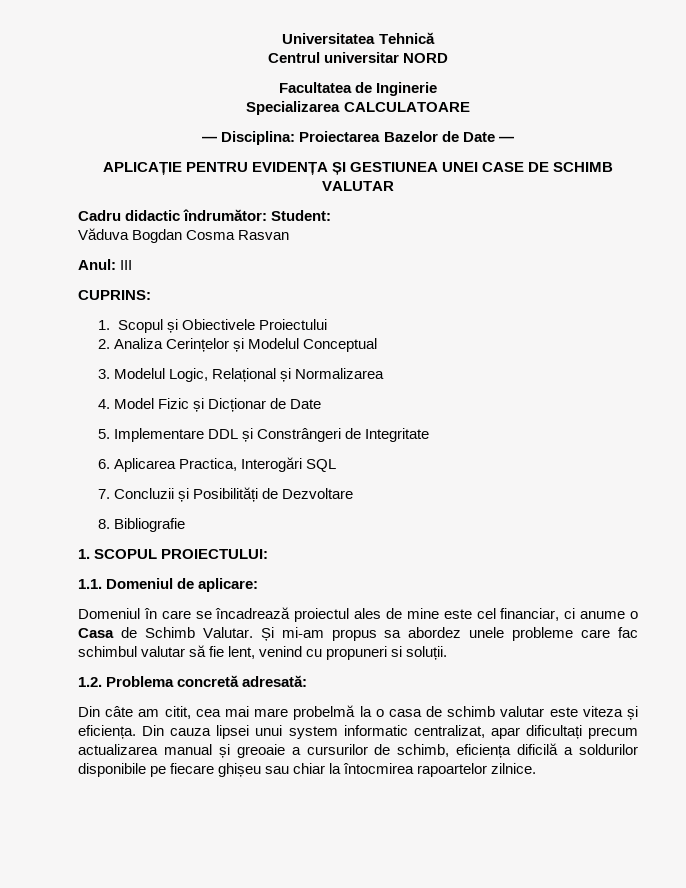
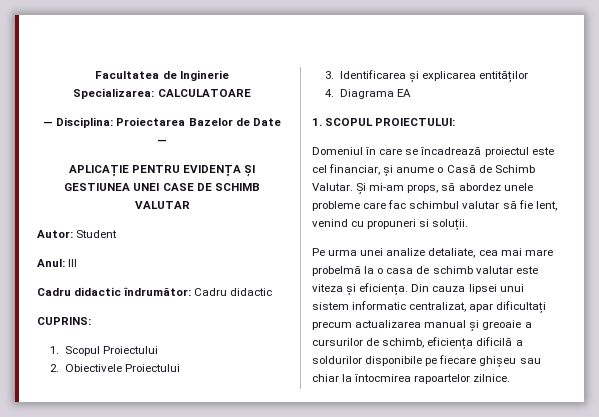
[282,32,435,44] [267,52,449,63] Universitatea Tehnică // Centrul universitar NORD // -> (95, 75) none
[246,101,341,115] Specializarea -> [73,88,155,99] Specializarea:
[78,209,332,221] [78,228,290,243] [78,259,133,270] Cadru didactic îndrumător: Student: // Văduva Bogdan Cosma Rasvan // Anul: III -> [37,230,118,238] [37,259,78,267] [37,287,273,296] Autor: Student // Anul: III // Cadru didactic îndrumător: Cadru didactic
[167,319,179,333] și -> [102,346,158,354] [49,364,59,372] Proiectului // 2.
[98,338,378,352] [98,368,385,382] [98,398,322,412] [98,428,430,442] [98,457,337,472] [98,487,354,502] [98,518,186,532] 2. Analiza Cerințelor și Modelul Conceptual // 3. Modelul Logic, Relațional și Normalizarea // 4. Model Fizic și Dicționar de Date // 5. Implementare DDL și Constrângeri de Integritate // 6. Aplicarea Practica, Interogări SQL // 7. Concluzii și Posibilități de Dezvoltare // 8. Bibliografie -> [324,70,528,83] [324,89,411,99] 3. Identificarea și explicarea entităților // 4. Diagrama EA
[78,578,259,592] // 1.1. Domeniul de aplicare: -> (456, 122) none
[354,608,439,619] ales de mine -> (529, 152) none
[564,608,576,619] ci -> [383,165,394,177] și
[78,628,114,638] Casa -> [446,165,476,173] Casă
[331,629,402,641] propus sa -> [407,183,456,193] props, să
[78,675,308,687] [78,706,191,719] 1.2. Problema concretă adresată: // Din câte am citit, -> [312,248,476,258] Pe urma unei analize detaliate,
[288,726,338,739] system -> [312,302,349,310] sistem

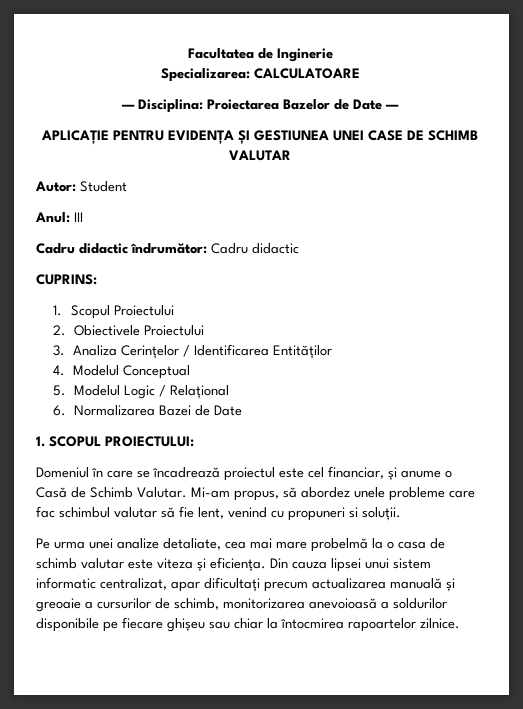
[339,70,528,83] [324,89,411,99] Identificarea și explicarea entităților // 4. Diagrama EA -> [72,344,332,359] [53,365,190,379] [53,385,229,399] [53,405,242,416] Analiza Cerințelor / Identificarea Entităților // 4. Modelul Conceptual // 5. Modelul Logic / Relațional // 6. Normalizarea Bazei de Date
[356,183,439,195] Și mi-am props, -> [191,487,279,501] Mi-am propus,
[424,320,467,328] manual -> [390,578,442,589] manuală
[427,337,513,350] eficiența dificilă -> [223,598,377,609] monitorizarea anevoioasă

